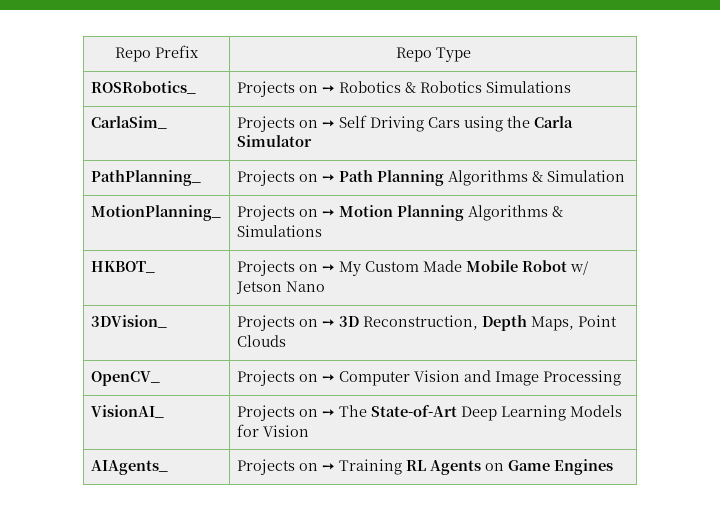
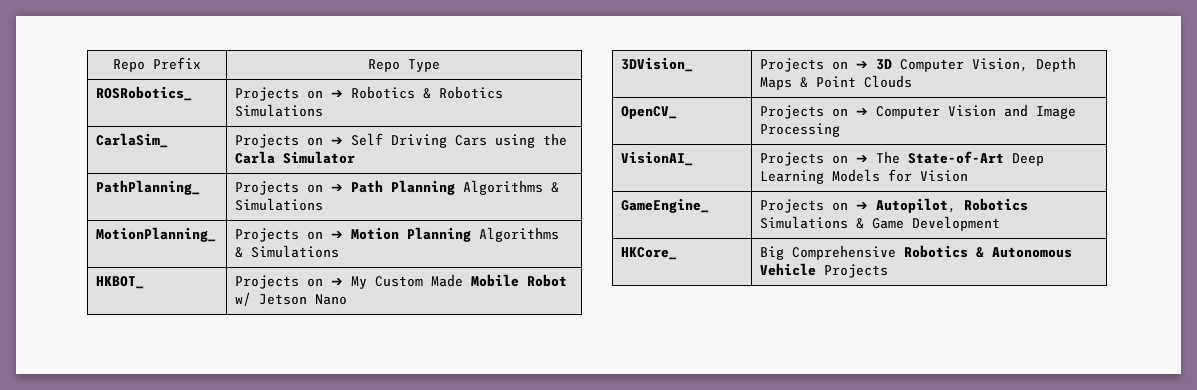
[321,85,335,93] ➙ -> [331,90,344,98] ➔
[321,120,335,128] ➙ -> [331,137,344,145] ➔
[321,174,335,182] ➙ -> [331,184,344,192] ➔
[546,170,625,182] Simulation -> [235,198,324,211] Simulations
[321,209,335,217] ➙ -> [331,231,344,239] ➔
[321,264,335,272] ➙ -> [331,278,344,286] ➔
[321,315,574,331] ➙ 3D Reconstruction, Depth Maps, -> [856,57,1077,72] [760,77,809,90] ➔ 3D Computer Vision, Depth Maps &
[321,374,335,382] ➙ -> [856,108,869,116] ➔
[321,409,335,417] ➙ -> [856,155,869,163] ➔
[90,460,168,475] [236,459,613,475] AIAgents_ | Projects on ➙ Training RL Agents on Game Engines -> [621,198,710,213] [760,198,1029,213] [760,216,1001,231] [621,247,678,260] [760,245,1073,260] [760,263,889,278] GameEngine_ | Projects on ➔ Autopilot, Robotics Simulations & Game Development // HKCore_ | Big Comprehensive Robotics & Autonomous Vehicle Projects

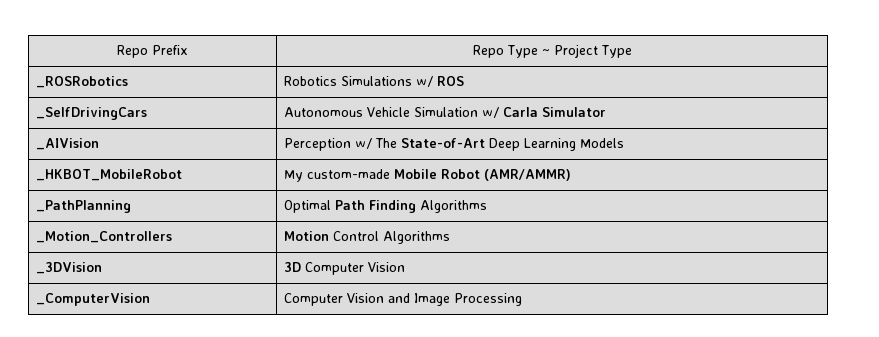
[96,86,193,101] [235,86,504,101] [235,104,324,117] [96,133,169,148] [235,133,568,148] [235,151,356,164] [96,180,201,195] [235,180,560,195] [235,198,324,211] [96,227,217,242] [235,227,560,242] [235,245,340,258] [96,276,145,289] [235,274,568,289] [235,292,348,306] [621,57,694,72] [760,57,1077,72] [760,75,913,90] [621,106,678,119] [760,105,869,119] // ROSRobotics_ | Projects on ➔ Robotics & Robotics Simulations // CarlaSim_ | Projects on ➔ Self Driving Cars using the Carla Simulator // PathPlanning_ | Projects on ➔ Path Planning Algorithms & Simulations // MotionPlanning_ | Projects on ➔ Motion Planning Algorithms & Simulations // HKBOT_ | Projects on ➔ My Custom Made Mobile Robot w/ Jetson Nano // 3DVision_ | Projects on ➔ 3D Computer Vision, Depth Maps & Point Clouds // OpenCV_ | Projects on ➔ -> [541,44,632,58] [36,76,129,88] [284,76,465,87] [36,107,148,120] [284,107,607,118] [36,138,100,150] [284,138,625,151] [36,169,183,181] [284,169,572,182] [36,200,132,213] [284,200,488,213] [36,231,173,243] [284,231,451,244] [36,262,103,274] [284,262,406,275] [36,293,151,306] ~ Project Type // _ROSRobotics | Robotics Simulations w/ ROS // _SelfDrivingCars | Autonomous Vehicle Simulation w/ Carla Simulator // _AIVision | Perception w/ The State-of-Art Deep Learning Models // _HKBOT_MobileRobot | My custom-made Mobile Robot (AMR/AMMR) // _PathPlanning | Optimal Path Finding Algorithms // _Motion_Controllers | Motion Control Algorithms // _3DVision | 3D Computer Vision // _ComputerVision |
[621,151,694,166] [760,151,1045,166] [760,169,969,184] [621,198,710,213] [760,198,1029,213] [760,216,1001,231] [621,247,678,260] [760,245,1073,260] [760,263,889,278] // VisionAI_ | Projects on ➔ The State-of-Art Deep Learning Models for Vision // GameEngine_ | Projects on ➔ Autopilot, Robotics Simulations & Game Development // HKCore_ | Big Comprehensive Robotics & Autonomous Vehicle Projects -> (523, 299) none

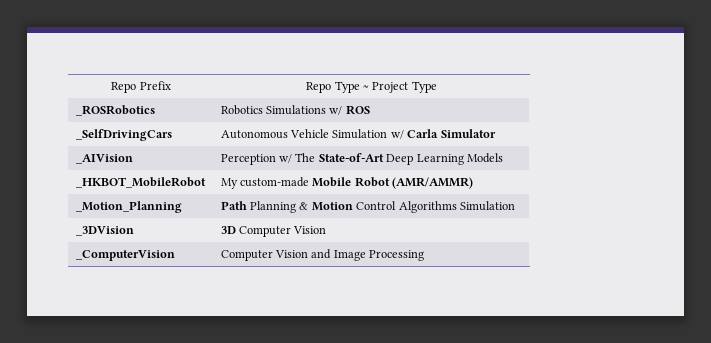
[36,200,132,213] [284,200,488,213] [36,231,173,243] _PathPlanning | Optimal Path Finding Algorithms // _Motion_Controllers | -> [75,201,182,213] [220,201,309,213] _Motion_Planning | Path Planning &
(451, 237) none -> [459,201,515,211] Simulation

